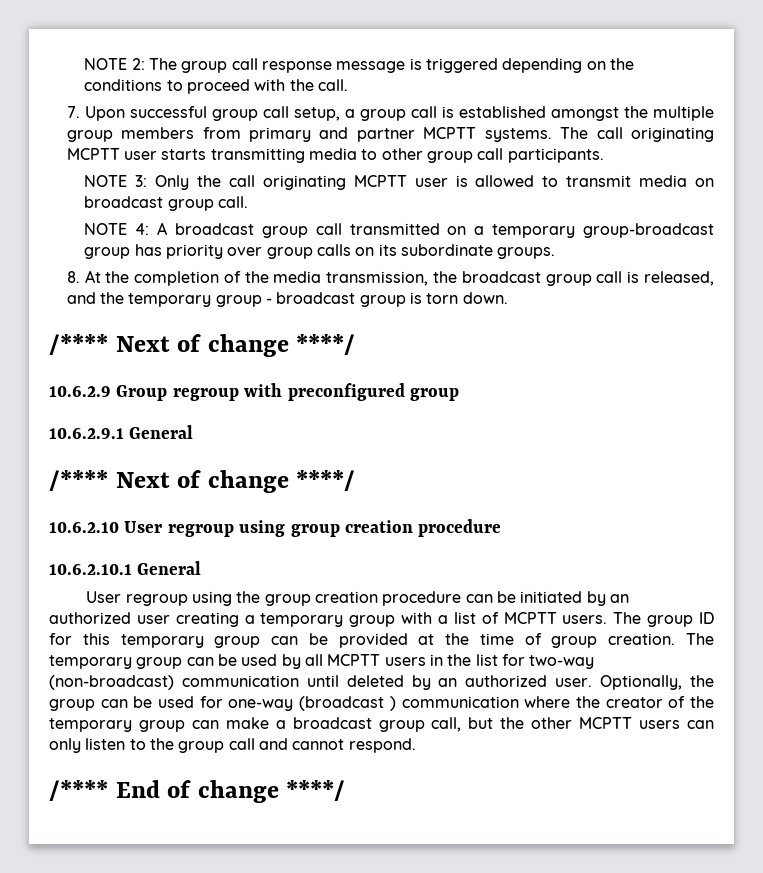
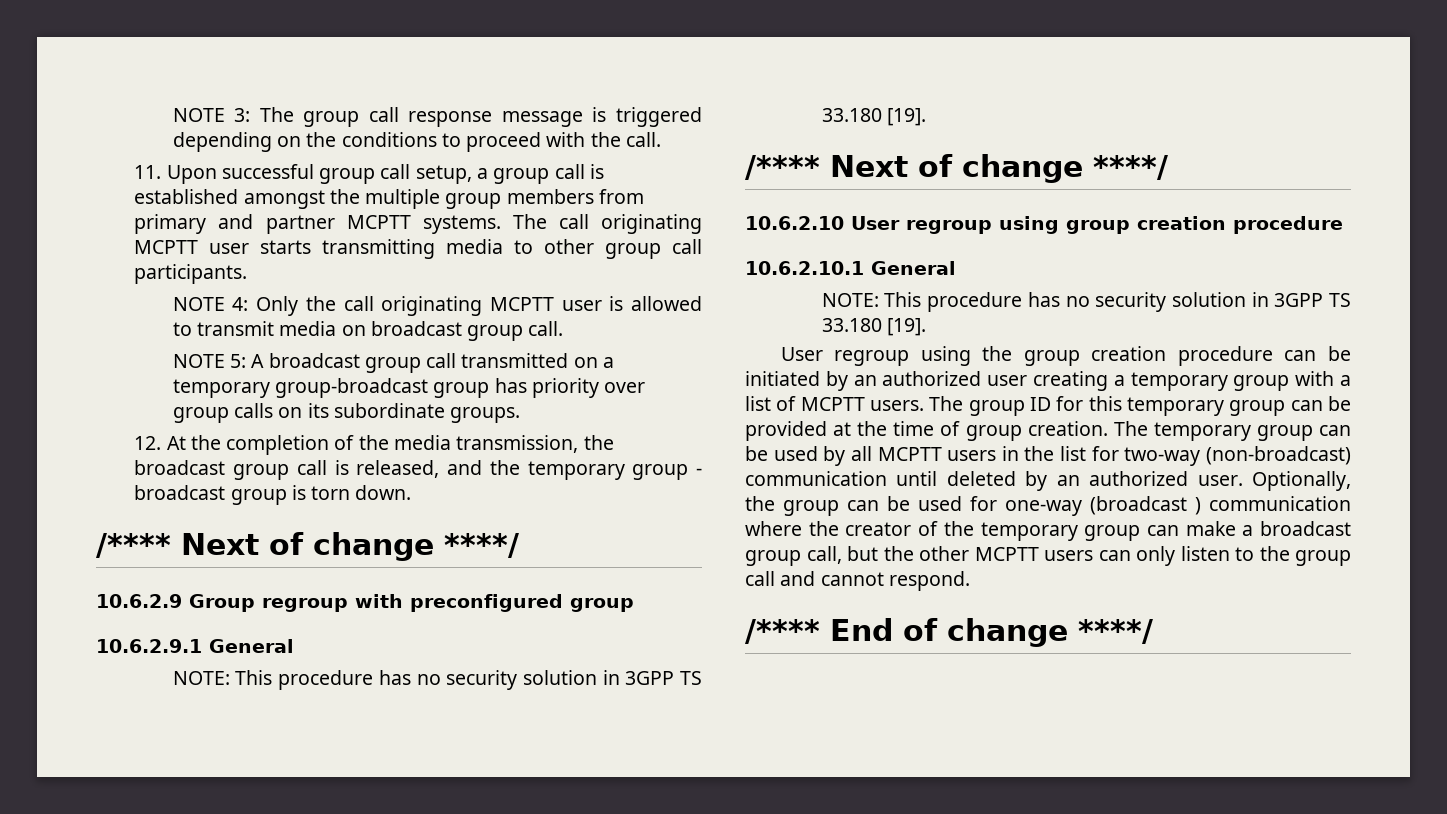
[84,58,145,70] NOTE 2: -> [172,108,251,122] NOTE 3:
[66,106,80,118] 7. -> [134,165,162,179] 11.
[135,175,148,187] 3: -> [232,297,249,311] 4:
[135,223,150,235] 4: -> [230,354,247,368] 5:
[66,271,80,283] 8. -> [134,436,162,450] 12.
(194, 432) none -> [172,670,702,690] [821,108,927,126] // NOTE: This procedure has no security solution in 3GPP TS 33.180 [19].
(202, 568) none -> [821,292,1351,312] [821,318,927,336] // NOTE: This procedure has no security solution in 3GPP TS 33.180 [19].

